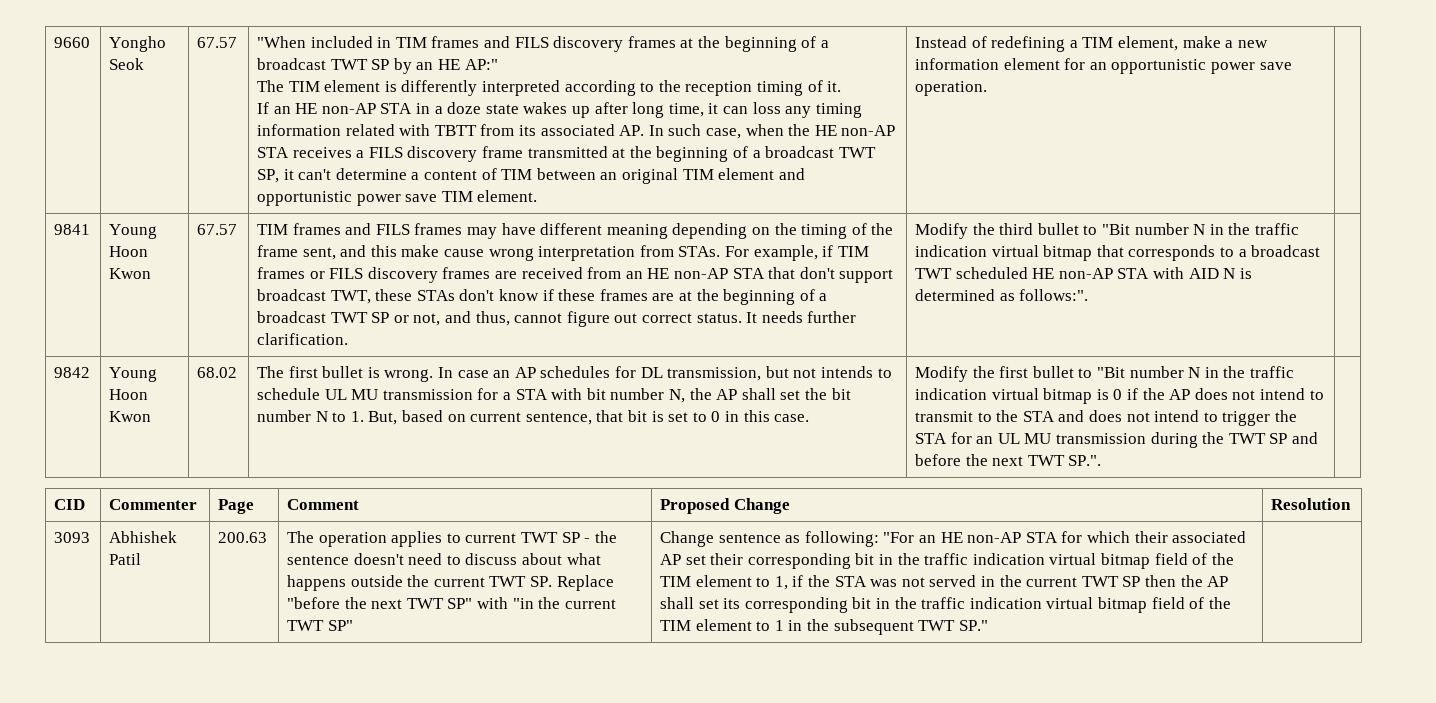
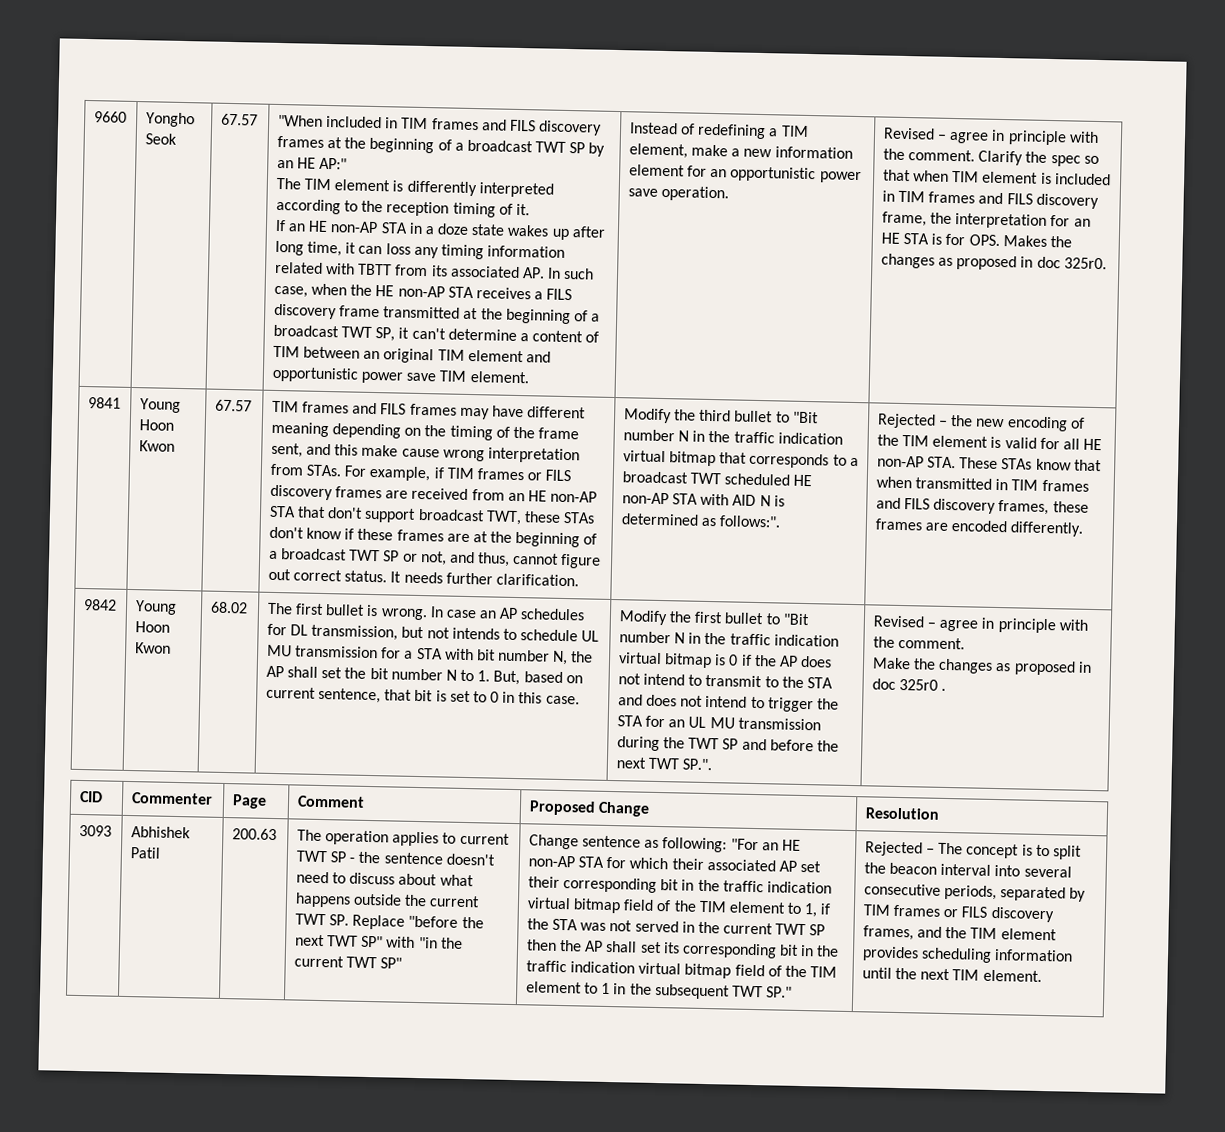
(988, 88) none -> [882,127,1099,146] [882,148,1099,167] [882,169,1111,186] [881,190,1099,210] [881,211,1091,229] [880,232,1072,248] [880,253,1107,271] Revised – agree in principle with the comment. Clarify the spec so that when TIM element is included in TIM frames and FILS discovery frame, the interpretation for an HE STA is for OPS. Makes the changes as proposed in doc 325r0.
(1089, 295) none -> [876,413,1085,432] [876,434,1103,451] [876,455,1102,472] [875,476,1089,492] [875,497,1089,516] [874,518,1084,537] Rejected – the new encoding of the TIM element is valid for all HE non-AP STA. These STAs know that when transmitted in TIM frames and FILS discovery frames, these frames are encoded differently.
(1102, 460) none -> [872,615,1088,634] [872,636,965,650] [871,657,1092,676] [871,678,947,691] Revised – agree in principle with the comment. // Make the changes as proposed in doc 325r0 .
(988, 625) none -> [864,841,1082,860] [863,862,1072,878] [863,883,1087,902] [862,904,1054,923] [862,925,1057,941] [861,946,1074,963] [861,967,1042,982] Rejected – The concept is to split the beacon interval into several consecutive periods, separated by TIM frames or FILS discovery frames, and the TIM element provides scheduling information until the next TIM element.

